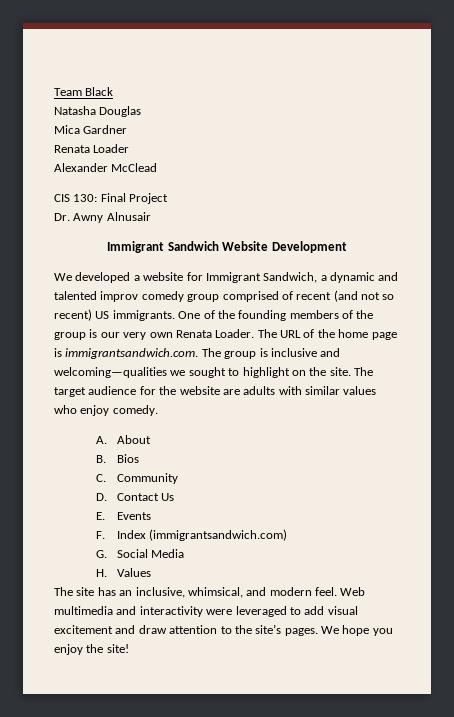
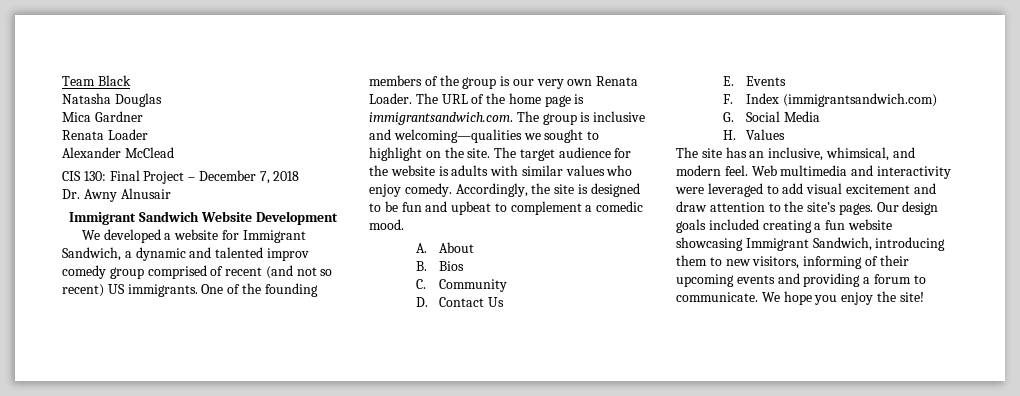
(169, 198) none -> [188,170,300,184] – December 7, 2018
[222,389,240,395] are -> [438,166,449,176] is
(158, 410) none -> [455,183,640,197] [369,201,644,215] [369,219,404,230] Accordingly, the site is designed to be fun and upbeat to complement a comedic mood.
(318, 632) none -> [876,201,939,215] [676,219,892,233] [676,237,946,251] [676,255,909,269] [676,273,926,287] [676,292,758,302] Our design goals included creating a fun website showcasing Immigrant Sandwich, introducing them to new visitors, informing of their upcoming events and providing a forum to communicate.

